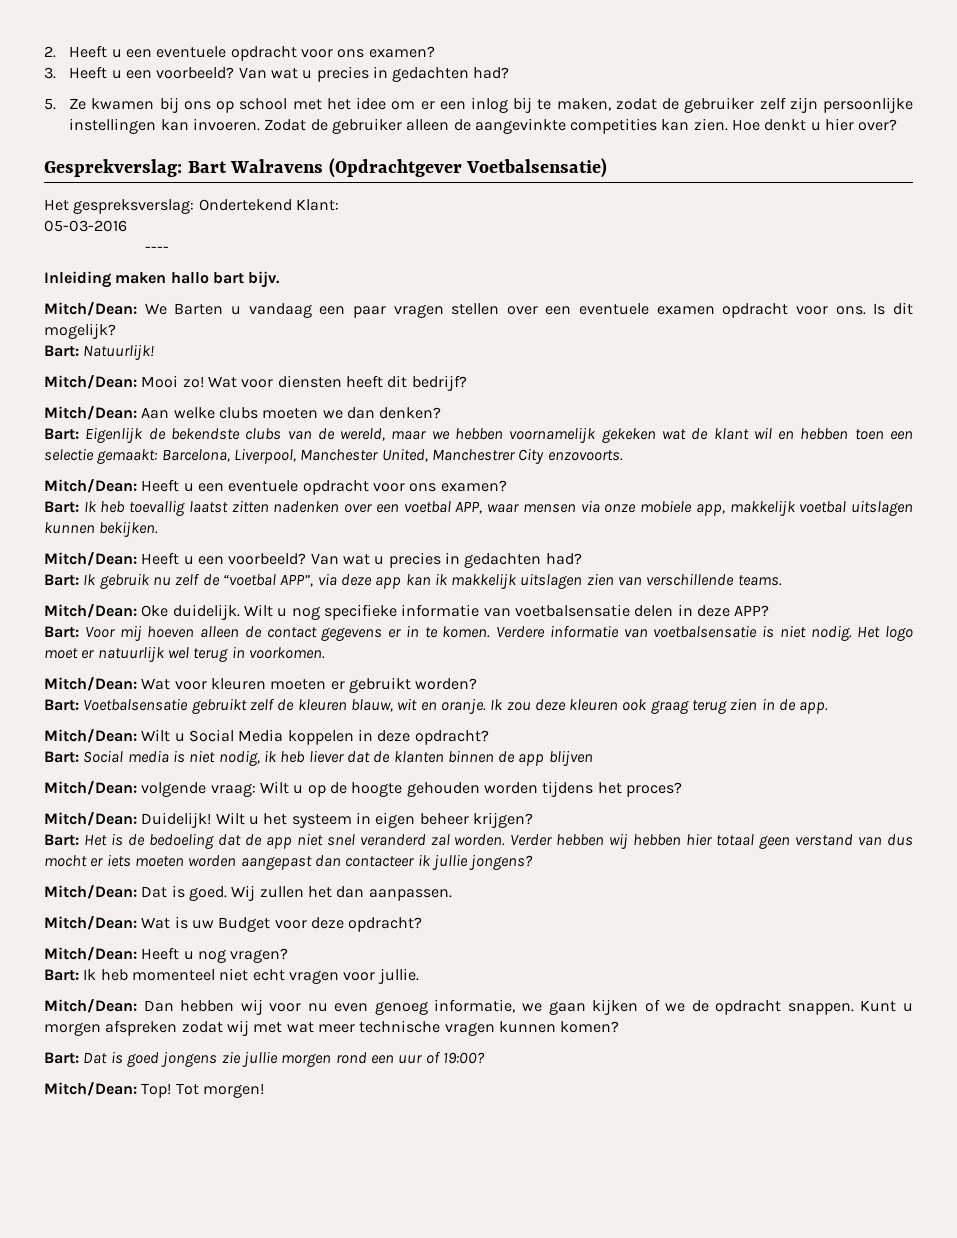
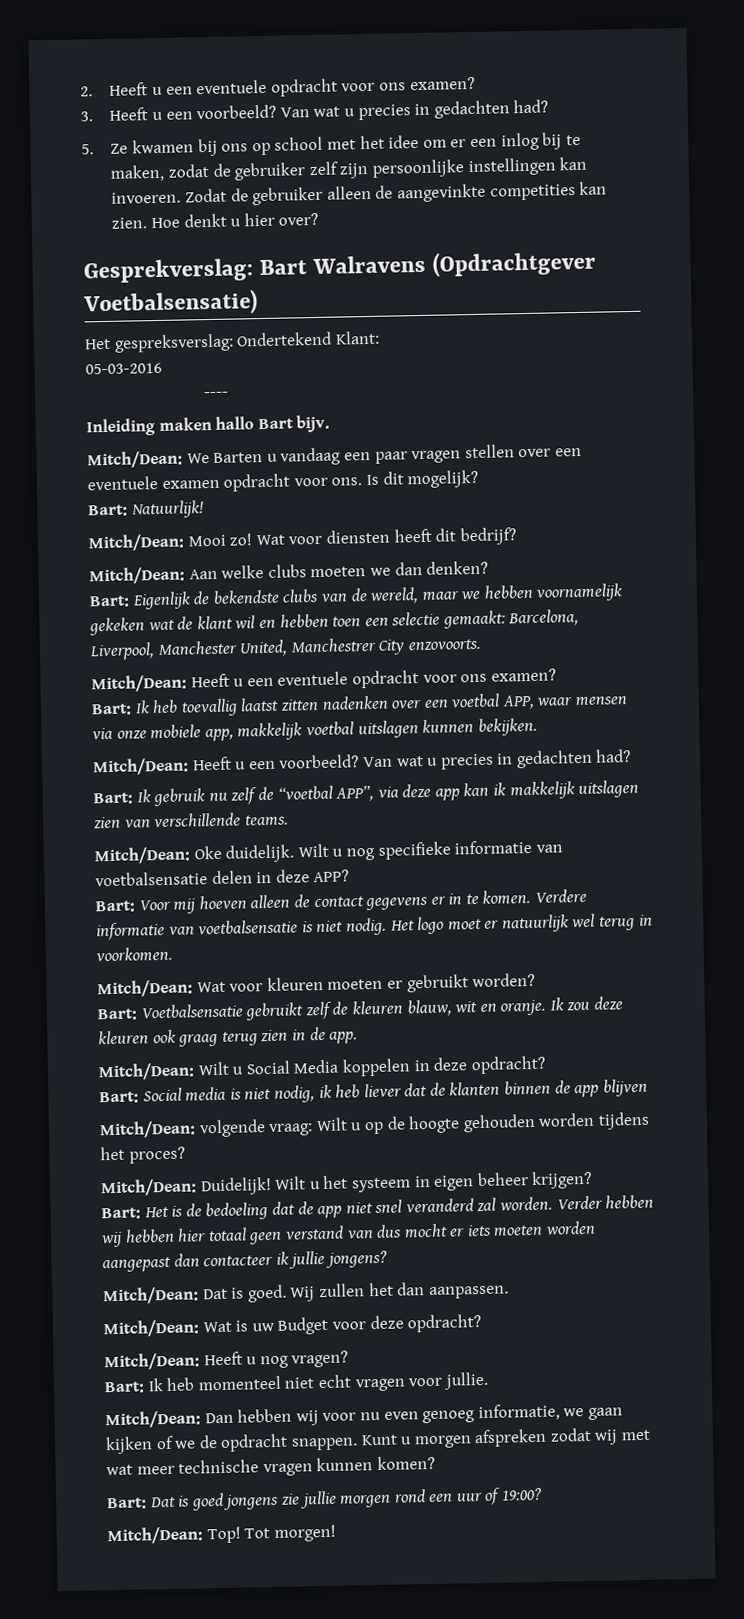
[212,272,244,284] bart -> [257,418,294,430] Bart

